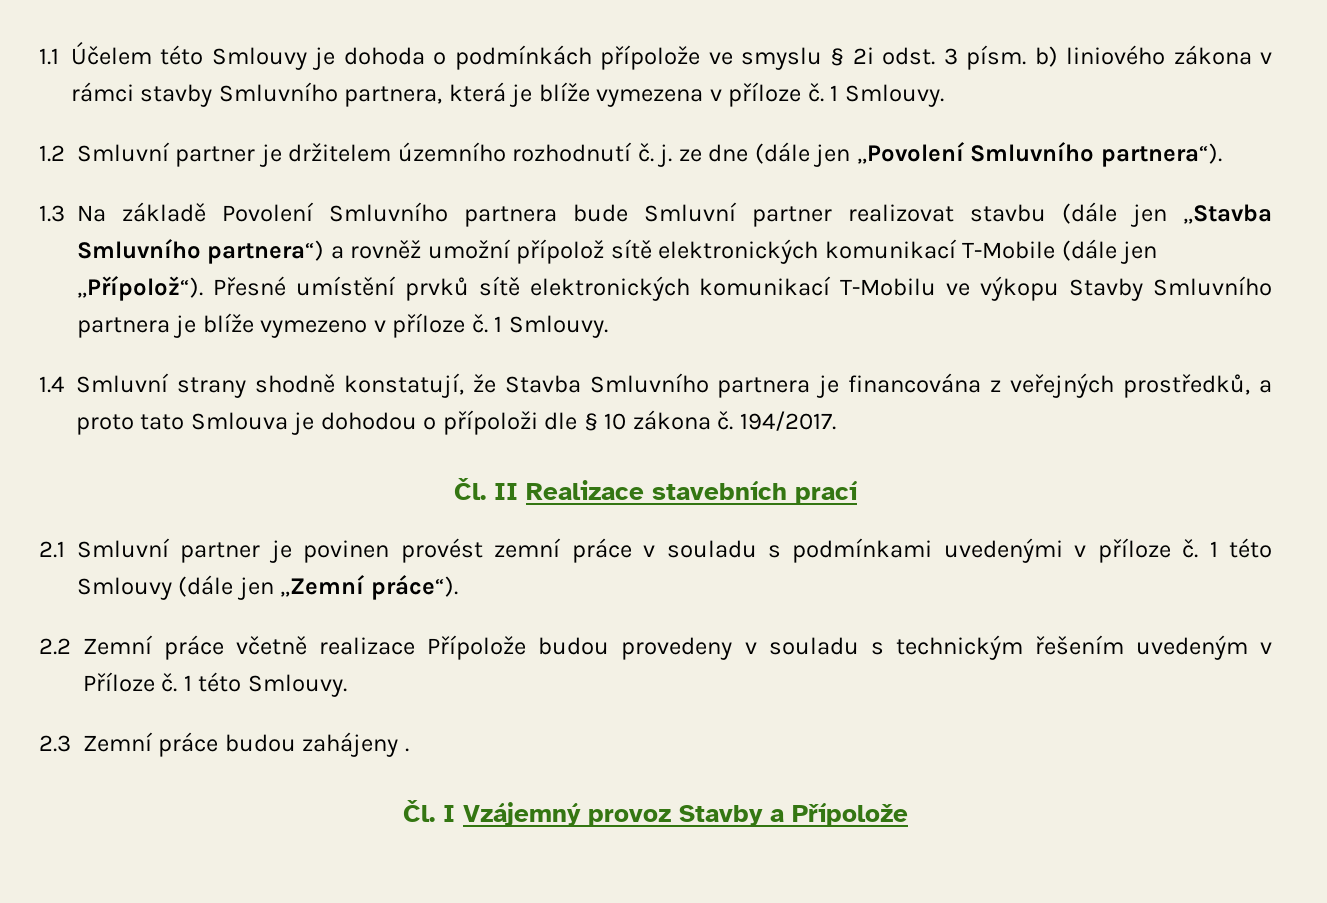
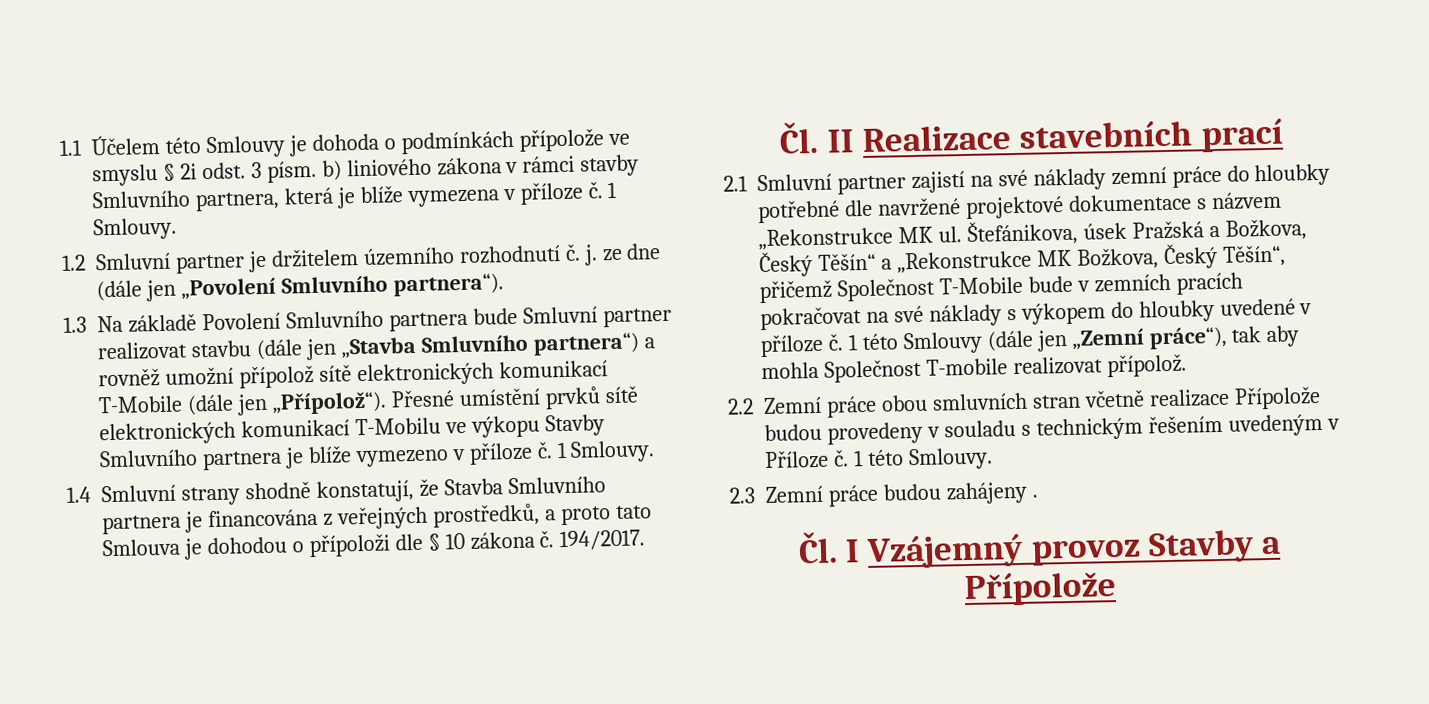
[268,538,1063,563] je povinen provést zemní práce v souladu s podmínkami uvedenými -> [910,163,1331,194] [758,191,1282,224] [758,218,1307,251] [759,242,1286,278] [759,272,1243,304] [760,298,1296,331] zajistí na své náklady zemní práce do hloubky potřebné dle navržené projektové dokumentace s názvem „Rekonstrukce MK ul. Štefánikova, úsek Pražská a Božkova, Český Těšín“ a „Rekonstrukce MK Božkova, Český Těšín“, přičemž Společnost T-Mobile bude v zemních pracích pokračovat na své náklady s výkopem do hloubky uvedené
[370,575,458,600] práce“). -> [1148,325,1301,350] [761,353,1187,383] práce“), tak aby mohla Společnost T-mobile realizovat přípolož.
(225, 647) none -> [880,392,1081,412] obou smluvních stran

